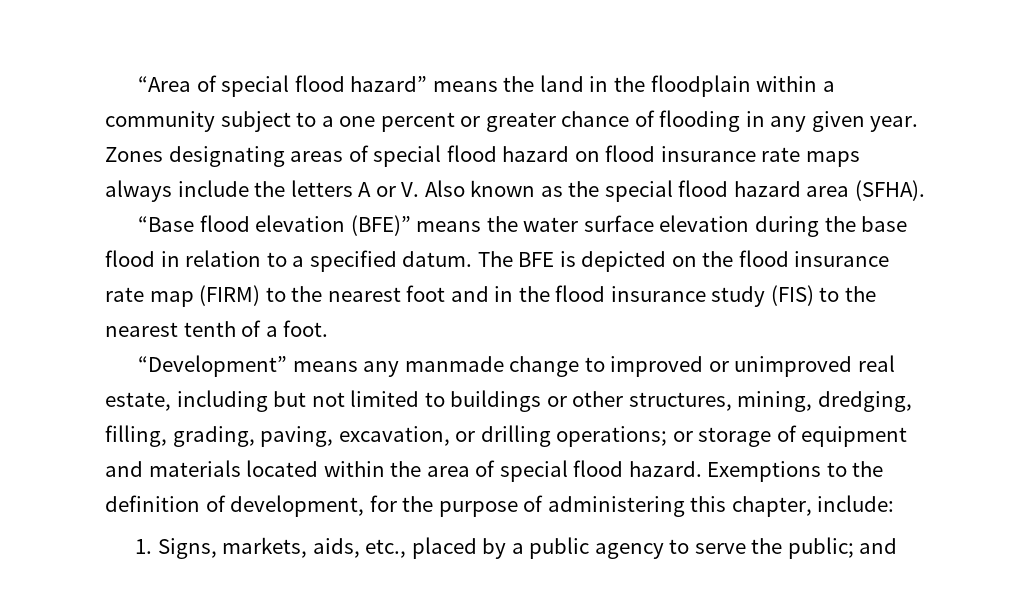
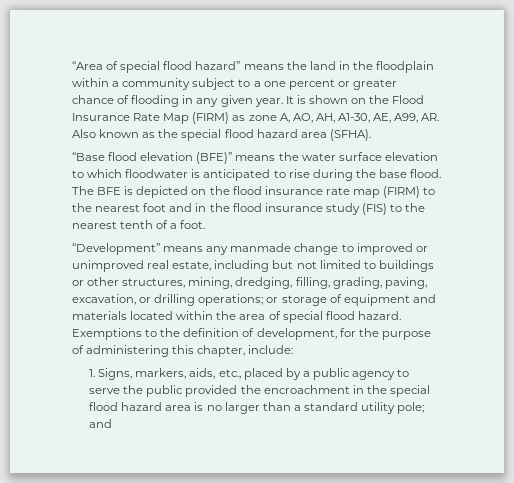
[105,145,860,167] [105,180,420,202] Zones designating areas of special flood hazard on flood insurance rate maps always include the letters A or V. -> [285,95,425,104] [72,112,440,124] It is shown on the Flood Insurance Rate Map (FIRM) as zone A, AO, AH, A1-30, AE, A99, AR.
[755,216,908,237] [105,250,473,272] during the base flood in relation to a specified datum. -> [72,169,442,181] to which floodwater is anticipated to rise during the base flood.
[222,537,308,558] markets, -> [135,368,187,379] markers,
[787,537,854,559] public; -> [146,385,430,397] [89,402,425,414] public provided the encroachment in the special flood hazard area is no larger than a standard utility pole;

